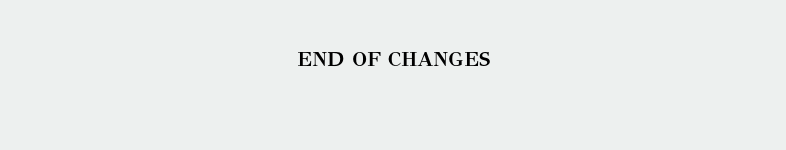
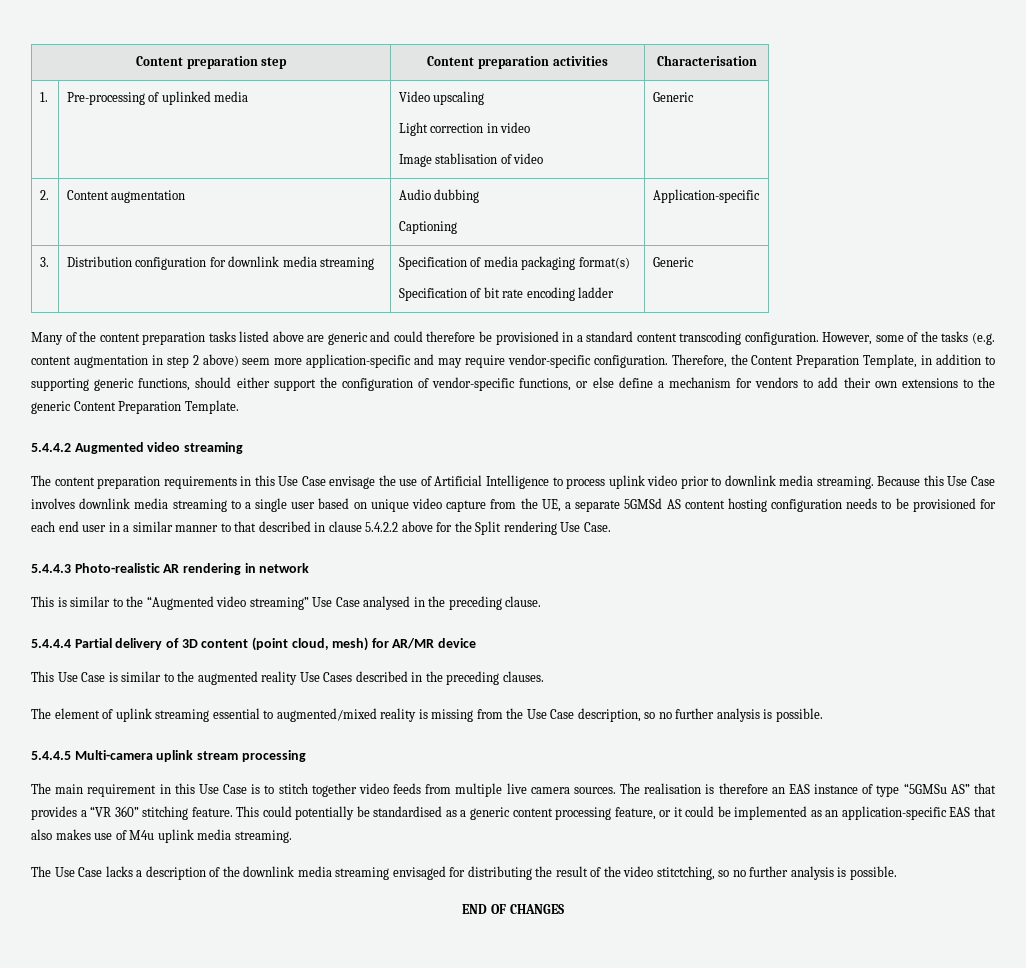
(296, 59) none -> [135,56,288,69] [427,56,608,69] [656,55,757,66] [39,92,48,102] [66,91,249,105] [398,91,485,105] [398,122,531,136] [398,153,544,167] [652,92,694,102] [39,190,49,200] [66,190,186,203] [398,189,480,203] [398,221,457,234] [652,189,760,203] [39,257,49,267] [66,256,375,270] [398,256,630,270] [398,287,615,301] [652,257,694,267] [31,331,996,345] [31,354,996,368] [31,377,995,391] [31,400,239,414] [31,442,243,454] [31,475,996,489] [31,498,997,512] [31,521,611,535] [31,563,310,575] [31,596,542,610] [31,637,477,651] [31,671,544,685] [31,708,823,722] [31,750,306,762] [31,783,997,797] [31,806,997,820] [31,829,292,843] [31,866,897,880] Content preparation step | Content preparation activities | Characterisation // 1. | Pre-processing of uplinked media | Video upscaling // Light correction in video // Image stablisation of video | Generic // 2. | Content augmentation | Audio dubbing // Captioning | Application-specific // 3. | Distribution configuration for downlink media streaming | Specification of media packaging format(s) // Specification of bit rate encoding ladder | Generic // Many of the content preparation tasks listed above are generic and could therefore be provisioned in a standard content transcoding configuration. However, some of the tasks (e.g. content augmentation in step 2 above) seem more application-specific and may require vendor-specific configuration. Therefore, the Content Preparation Template, in addition to supporting generic functions, should either support the configuration of vendor-specific functions, or else define a mechanism for vendors to add their own extensions to the generic Content Preparation Template. // 5.4.4.2 Augmented video streaming // The content preparation requirements in this Use Case envisage the use of Artificial Intelligence to process uplink video prior to downlink media streaming. Because this Use Case involves downlink media streaming to a single user based on unique video capture from the UE, a separate 5GMSd AS content hosting configuration needs to be provisioned for each end user in a similar manner to that described in clause 5.4.2.2 above for the Split rendering Use Case. // 5.4.4.3 Photo-realistic AR rendering in network // This is similar to the “Augmented video streaming” Use Case analysed in the preceding clause. // 5.4.4.4 Partial delivery of 3D content (point cloud, mesh) for AR/MR device // This Use Case is similar to the augmented reality Use Cases described in the preceding clauses. // The element of uplink streaming essential to augmented/mixed reality is missing from the Use Case description, so no further analysis is possible. // 5.4.4.5 Multi-camera uplink stream processing // The main requirement in this Use Case is to stitch together video feeds from multiple live camera sources. The realisation is therefore an EAS instance of type “5GMSu AS” that provides a “VR 360” stitching feature. This could potentially be standardised as a generic content processing feature, or it could be implemented as an application-specific EAS that also makes use of M4u uplink media streaming. // The Use Case lacks a description of the downlink media streaming envisaged for distributing the result of the video stitctching, so no further analysis is possible. //

